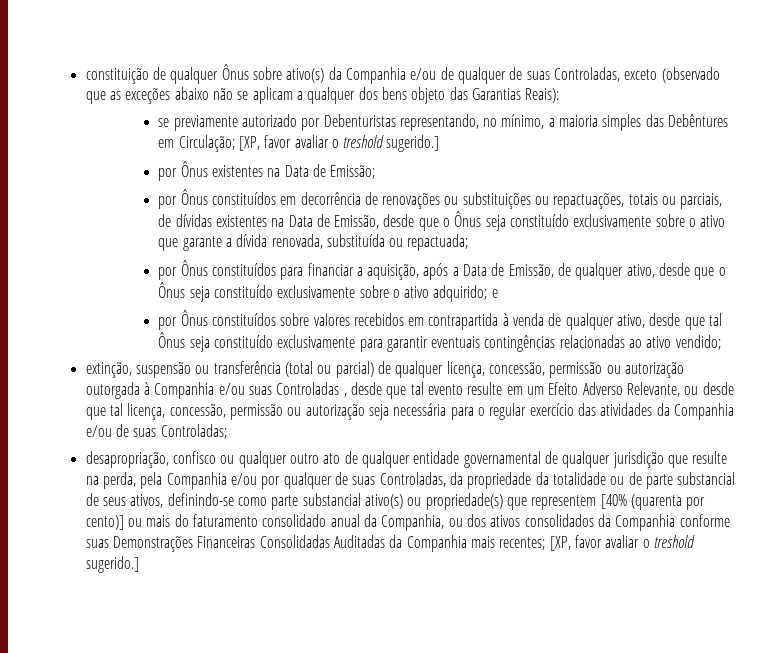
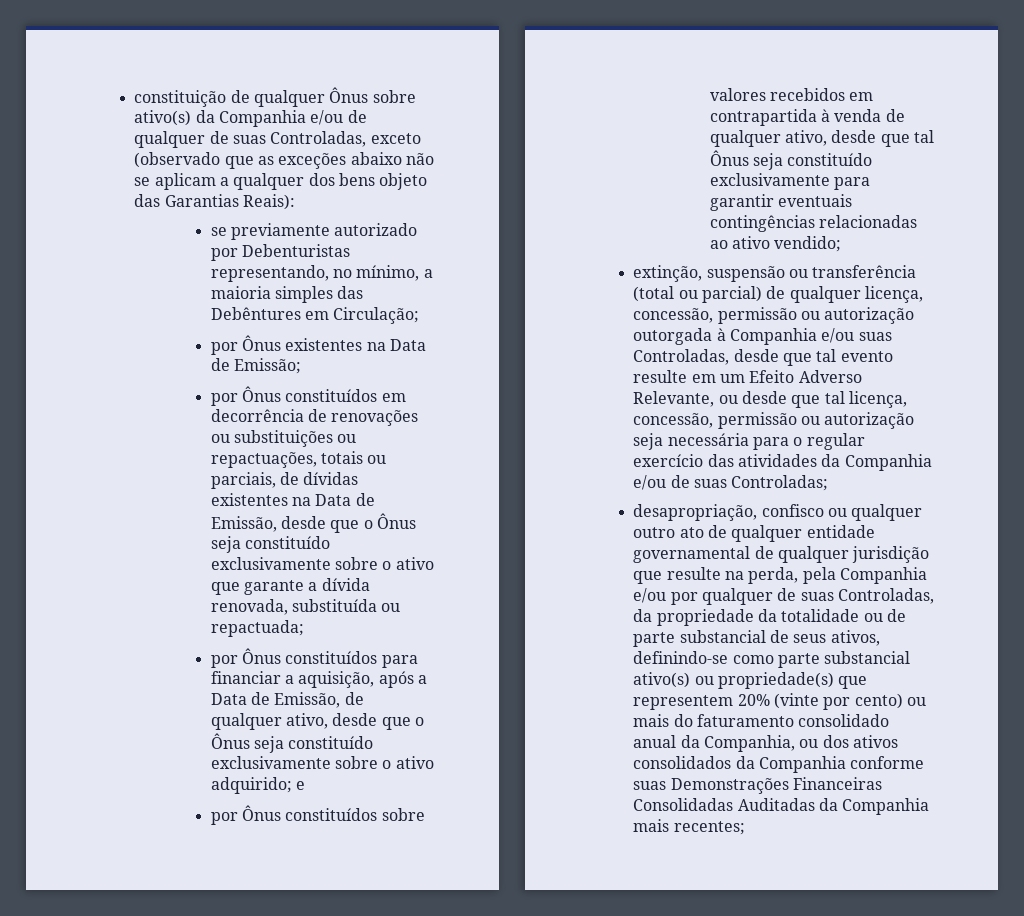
[238,135,440,152] [XP, favor avaliar o treshold sugerido.] -> (420, 315) none
[276,382,347,397] Controladas , -> [633,349,730,365] Controladas,
[600,494,706,510] [85,515,124,530] [40% (quarenta por cento)] -> [737,693,903,710] 20% (vinte por cento)
[549,535,695,551] [85,556,139,573] [XP, favor avaliar o treshold sugerido.] -> (745, 828) none

